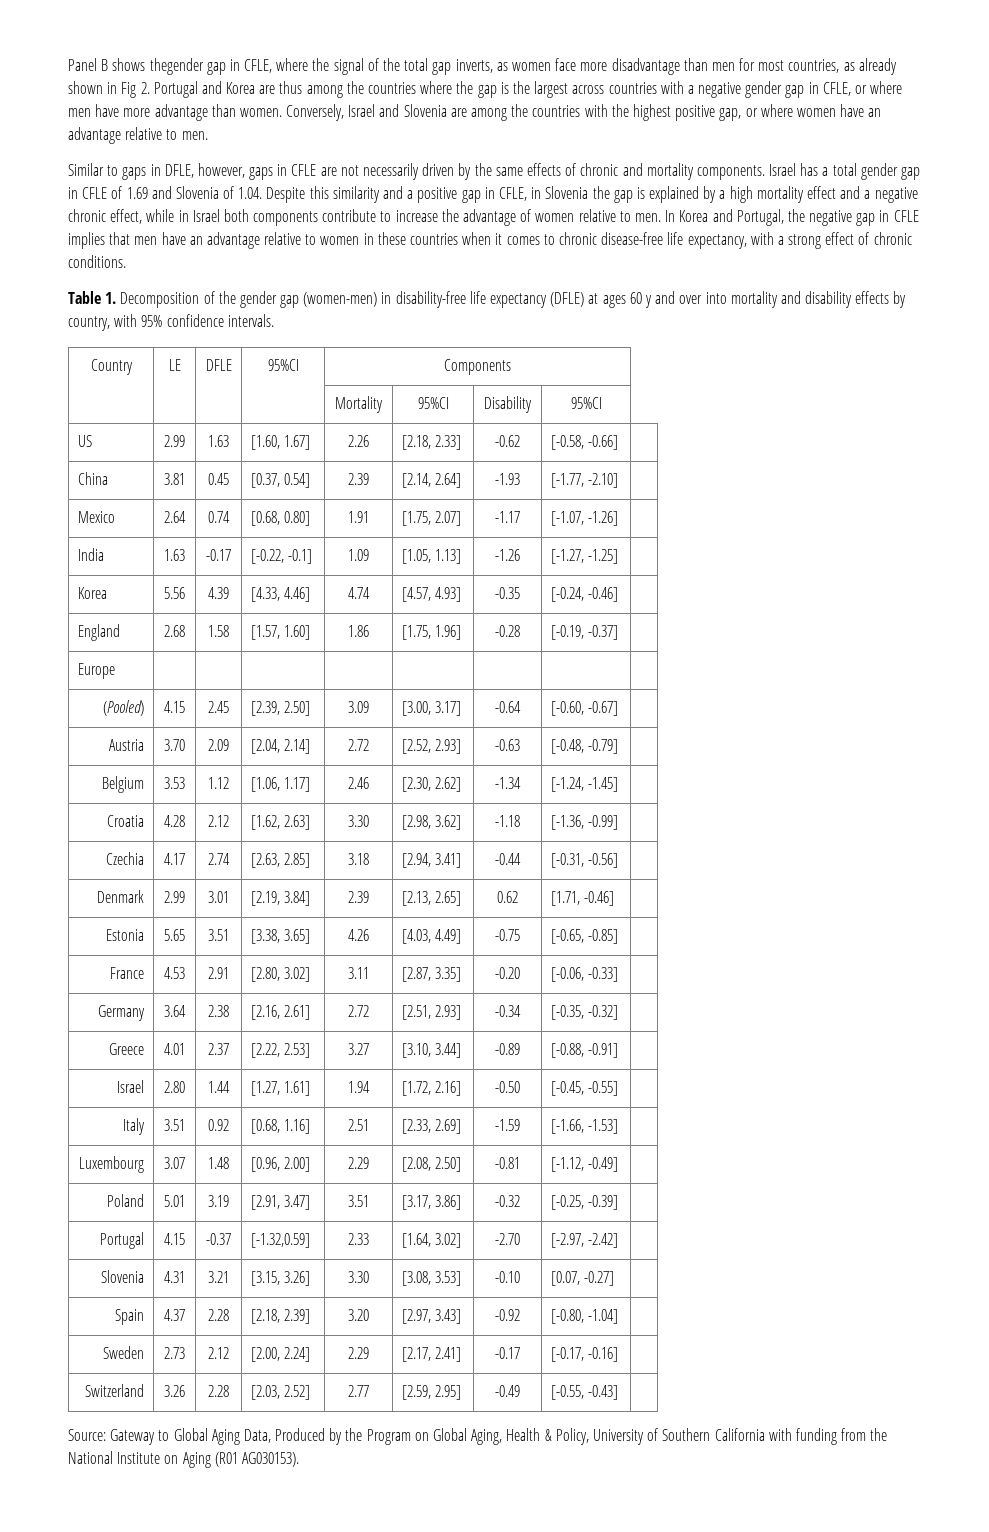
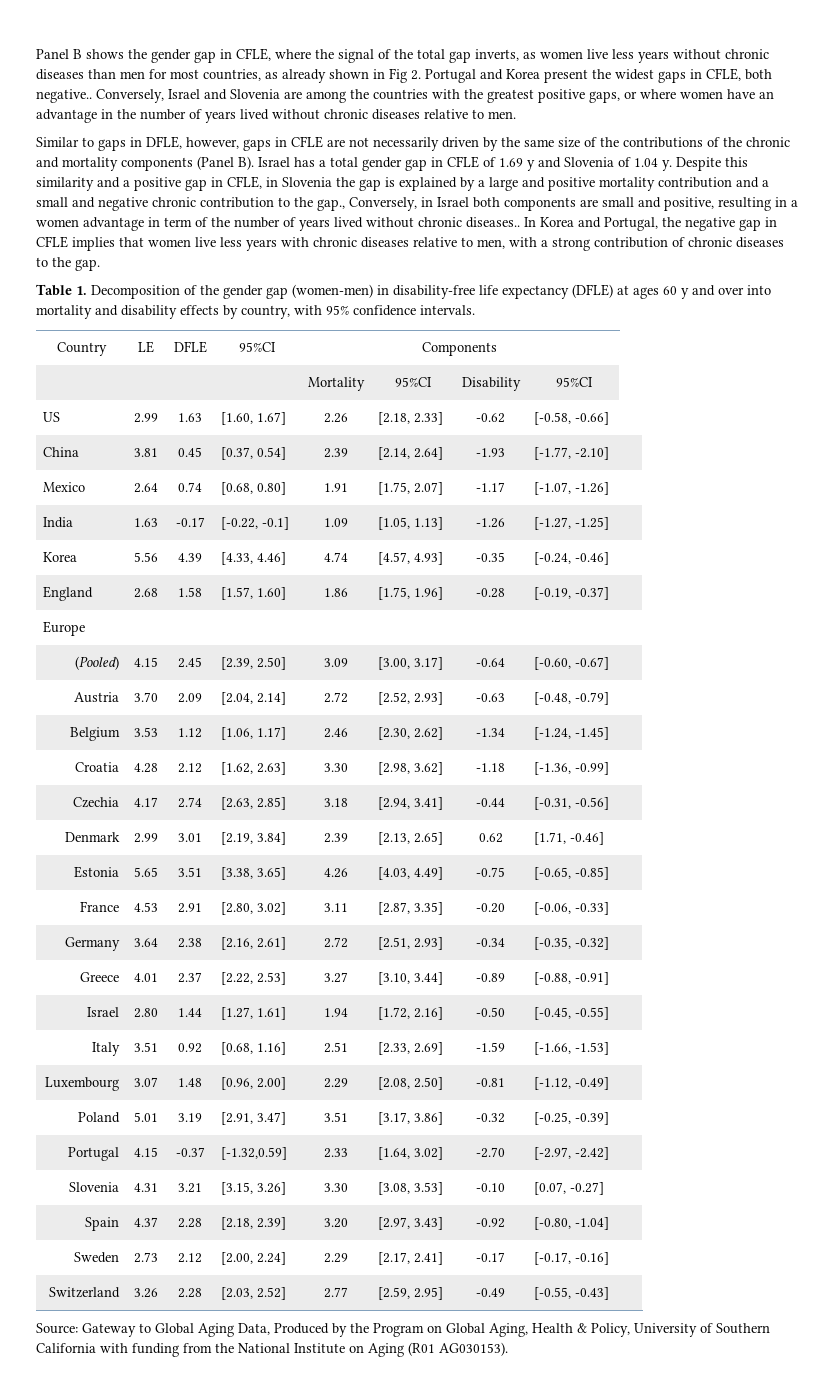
[149,58,204,75] thegender -> [128,49,191,63] the gender
[555,58,680,75] face more disadvantage -> [587,49,769,63] [36,69,84,80] live less years without chronic diseases
[259,81,903,98] [68,104,282,121] are thus among the countries where the gap is the largest across countries with a negative gender gap in CFLE, or where men have more advantage than women. -> [544,68,772,83] [36,89,92,103] present the widest gaps in CFLE, both negative..
[632,104,742,121] highest positive gap, -> [487,89,620,103] greatest positive gaps,
(121, 135) none -> [101,109,420,123] in the number of years lived without chronic diseases
[526,163,765,180] effects of chronic and mortality components. -> [558,137,790,148] [36,156,254,171] size of the contributions of the chronic and mortality components (Panel B).
(148, 193) none -> [527,160,535,171] y
[238,187,263,199] 1.04. -> [634,158,672,171] 1.04 y.
[729,186,918,203] [68,209,661,226] high mortality effect and a negative chronic effect, while in Israel both components contribute to increase the advantage of women relative to men. -> [489,177,769,191] [36,197,798,211] [36,217,520,231] large and positive mortality contribution and a small and negative chronic contribution to the gap., Conversely, in Israel both components are small and positive, resulting in a women advantage in term of the number of years lived without chronic diseases..
[134,232,747,249] men have an advantage relative to women in these countries when it comes to chronic disease-free life expectancy, -> [148,237,505,251] women live less years with chronic diseases relative to men,
[825,232,912,245] [68,255,126,268] effect of chronic conditions. -> [594,237,784,248] [36,257,100,271] contribution of chronic diseases to the gap.

